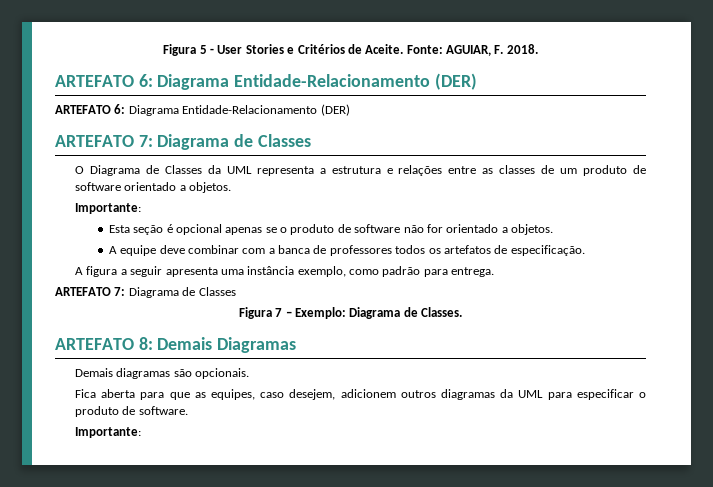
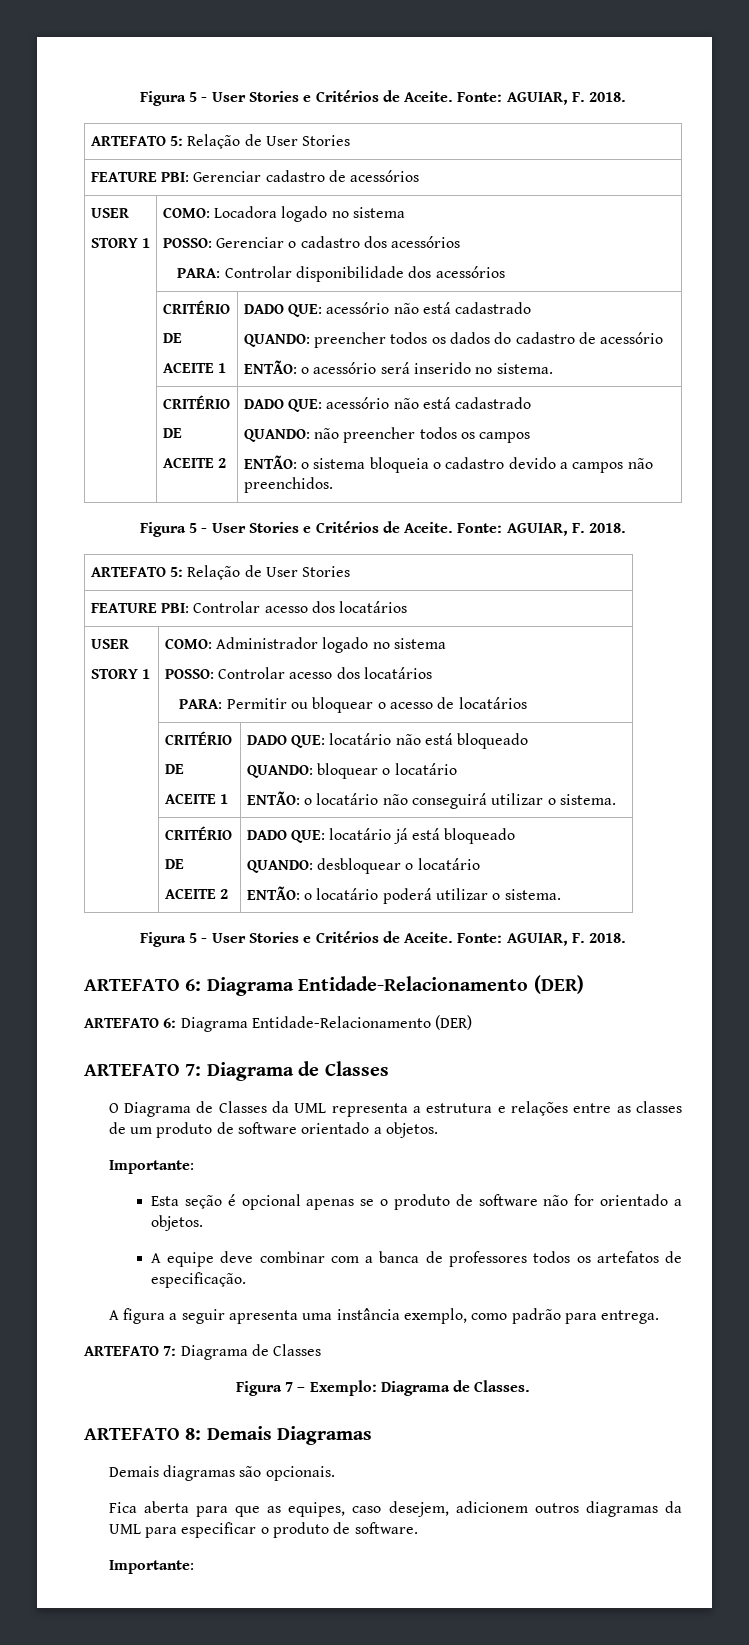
(538, 49) none -> [90,134,351,149] [90,170,420,182] [90,208,129,218] [90,238,150,248] [162,206,405,222] [162,236,461,248] [177,266,505,282] [162,300,230,314] [162,333,182,343] [162,362,226,373] [243,302,532,317] [243,332,664,348] [243,360,553,374] [162,395,230,409] [162,428,182,438] [162,457,226,468] [243,397,532,412] [243,427,531,443] [243,455,653,473] [243,477,333,493] [139,521,627,537] [90,565,351,580] [90,601,408,613] [90,639,129,649] [90,669,150,679] [164,637,446,653] [164,667,432,679] [179,697,527,713] [164,731,232,745] [164,764,184,774] [164,793,228,804] [246,733,529,749] [246,763,457,779] [246,791,616,809] [164,826,232,840] [164,859,184,869] [164,888,228,899] [246,828,516,844] [246,858,480,874] [246,886,561,904] [139,931,627,947] // ARTEFATO 5: Relação de User Stories // FEATURE PBI: Gerenciar cadastro de acessórios // USER // STORY 1 | COMO: Locadora logado no sistema // POSSO: Gerenciar o cadastro dos acessórios // PARA: Controlar disponibilidade dos acessórios // | CRITÉRIO // DE // ACEITE 1 | DADO QUE: acessório não está cadastrado // QUANDO: preencher todos os dados do cadastro de acessório // ENTÃO: o acessório será inserido no sistema. // | CRITÉRIO // DE // ACEITE 2 | DADO QUE: acessório não está cadastrado // QUANDO: não preencher todos os campos // ENTÃO: o sistema bloqueia o cadastro devido a campos não preenchidos. // Figura 5 - User Stories e Critérios de Aceite. Fonte: AGUIAR, F. 2018. // ARTEFATO 5: Relação de User Stories // FEATURE PBI: Controlar acesso dos locatários // USER // STORY 1 | COMO: Administrador logado no sistema // POSSO: Controlar acesso dos locatários // PARA: Permitir ou bloquear o acesso de locatários // | CRITÉRIO // DE // ACEITE 1 | DADO QUE: locatário não está bloqueado // QUANDO: bloquear o locatário // ENTÃO: o locatário não conseguirá utilizar o sistema. // | CRITÉRIO // DE // ACEITE 2 | DADO QUE: locatário já está bloqueado // QUANDO: desbloquear o locatário // ENTÃO: o locatário poderá utilizar o sistema. // Figura 5 - User Stories e Critérios de Aceite. Fonte: AGUIAR, F. 2018.

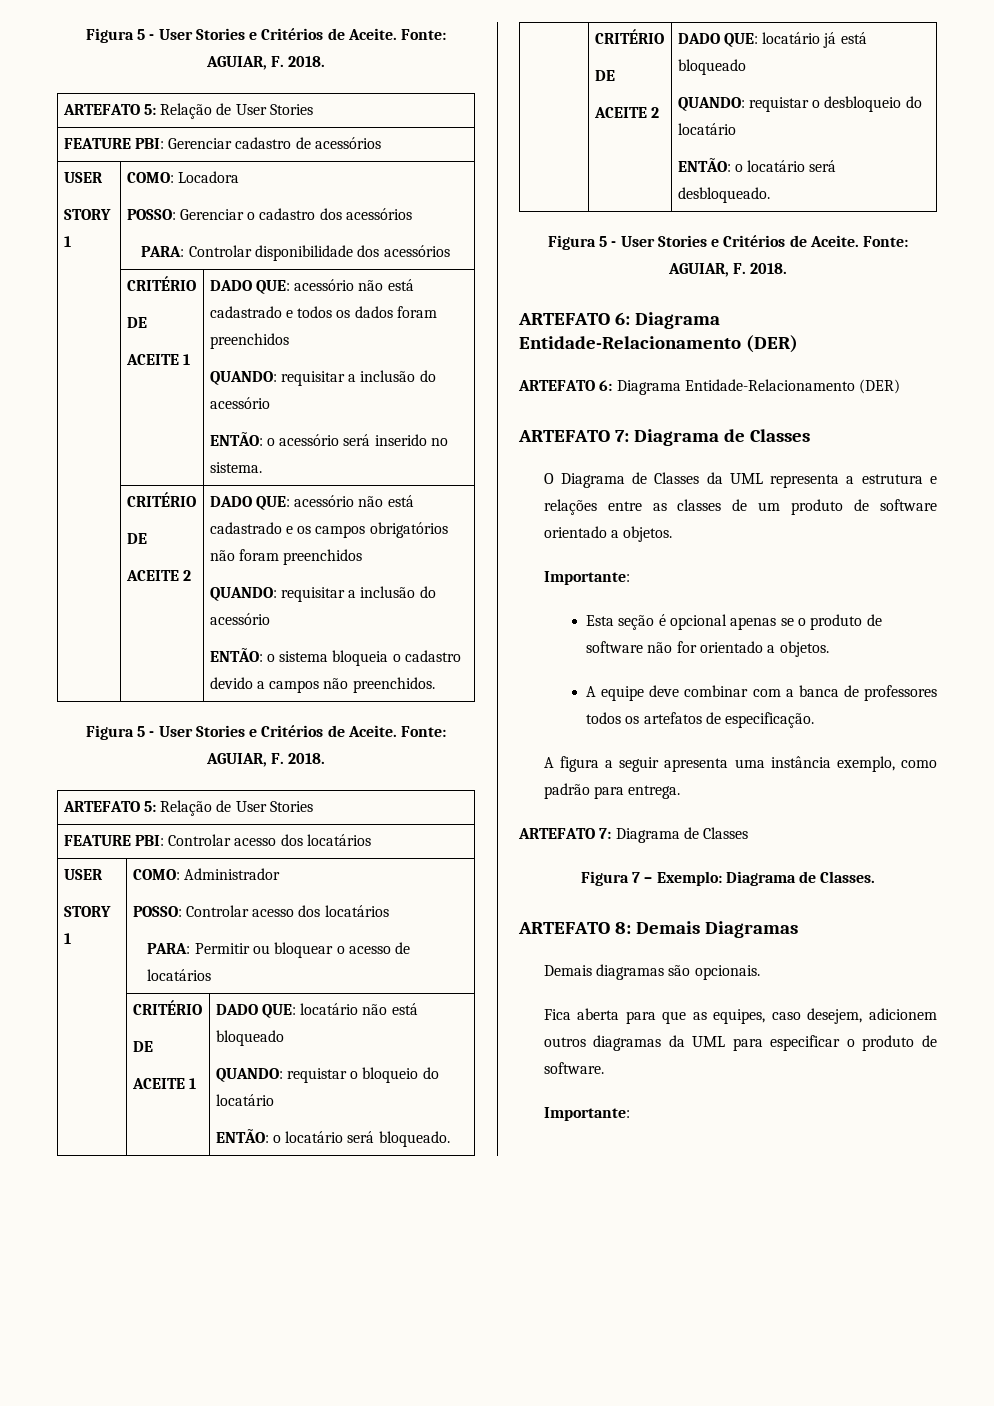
[281,206,405,222] logado no sistema -> (239, 177) none
[243,332,386,348] // QUANDO: preencher -> [285,310,293,318] e
[494,332,596,344] do cadastro de -> [397,306,438,318] [209,333,289,349] [209,370,436,386] foram preenchidos // QUANDO: requisitar a inclusão do
[243,427,531,443] // QUANDO: não preencher todos os campos -> [285,522,448,538] [209,549,363,565] [209,586,436,602] [209,613,270,625] e os campos obrigatórios não foram preenchidos // QUANDO: requisitar a inclusão do acessório
[322,637,446,653] logado no sistema -> (280, 874) none
[316,763,457,779] [246,791,616,809] bloquear o locatário // ENTÃO: o locatário não conseguirá utilizar o sistema. -> [286,1067,439,1083] [215,1094,274,1106] [215,1129,450,1147] requistar o bloqueio do locatário // ENTÃO: o locatário será bloqueado.
[316,858,480,874] [246,886,561,904] desbloquear o locatário // ENTÃO: o locatário poderá utilizar o sistema. -> [748,96,922,112] [677,123,736,135] [677,158,837,172] [677,187,770,203] requistar o desbloqueio do locatário // ENTÃO: o locatário será desbloqueado.

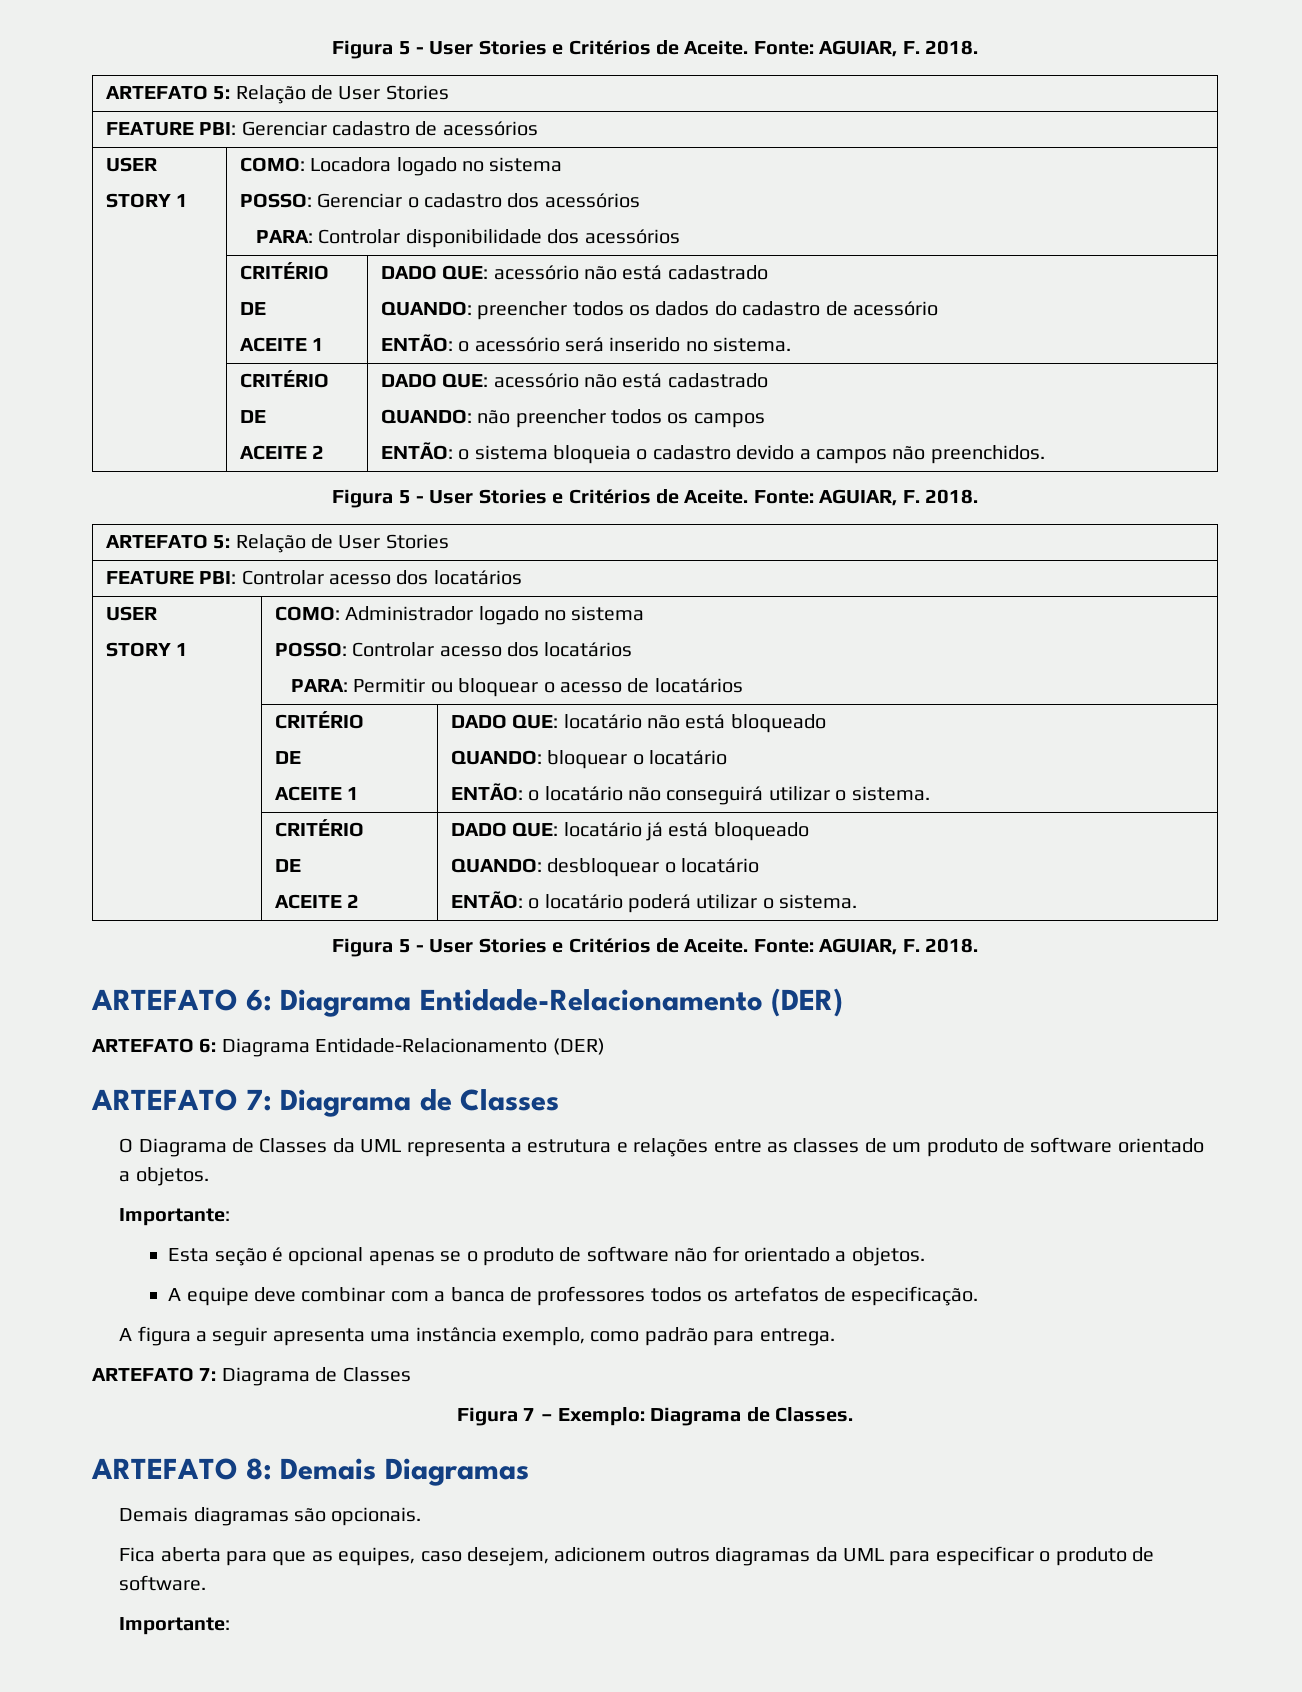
(239, 177) none -> [396,157,563,176] logado no sistema
[285,310,293,318] e -> [380,301,568,320] // QUANDO: preencher
[397,306,438,318] [209,333,289,349] [209,370,436,386] foram preenchidos // QUANDO: requisitar a inclusão do -> [714,301,848,316] do cadastro de
[285,522,448,538] [209,549,363,565] [209,586,436,602] [209,613,270,625] e os campos obrigatórios não foram preenchidos // QUANDO: requisitar a inclusão do acessório -> [380,409,765,428] // QUANDO: não preencher todos os campos
(280, 874) none -> [478,606,645,625] logado no sistema
[286,1067,439,1083] [215,1094,274,1106] [215,1129,450,1147] requistar o bloqueio do locatário // ENTÃO: o locatário será bloqueado. -> [547,750,727,769] [450,783,930,805] bloquear o locatário // ENTÃO: o locatário não conseguirá utilizar o sistema.
[748,96,922,112] [677,123,736,135] [677,158,837,172] [677,187,770,203] requistar o desbloqueio do locatário // ENTÃO: o locatário será desbloqueado. -> [547,858,759,877] [450,891,858,913] desbloquear o locatário // ENTÃO: o locatário poderá utilizar o sistema.

